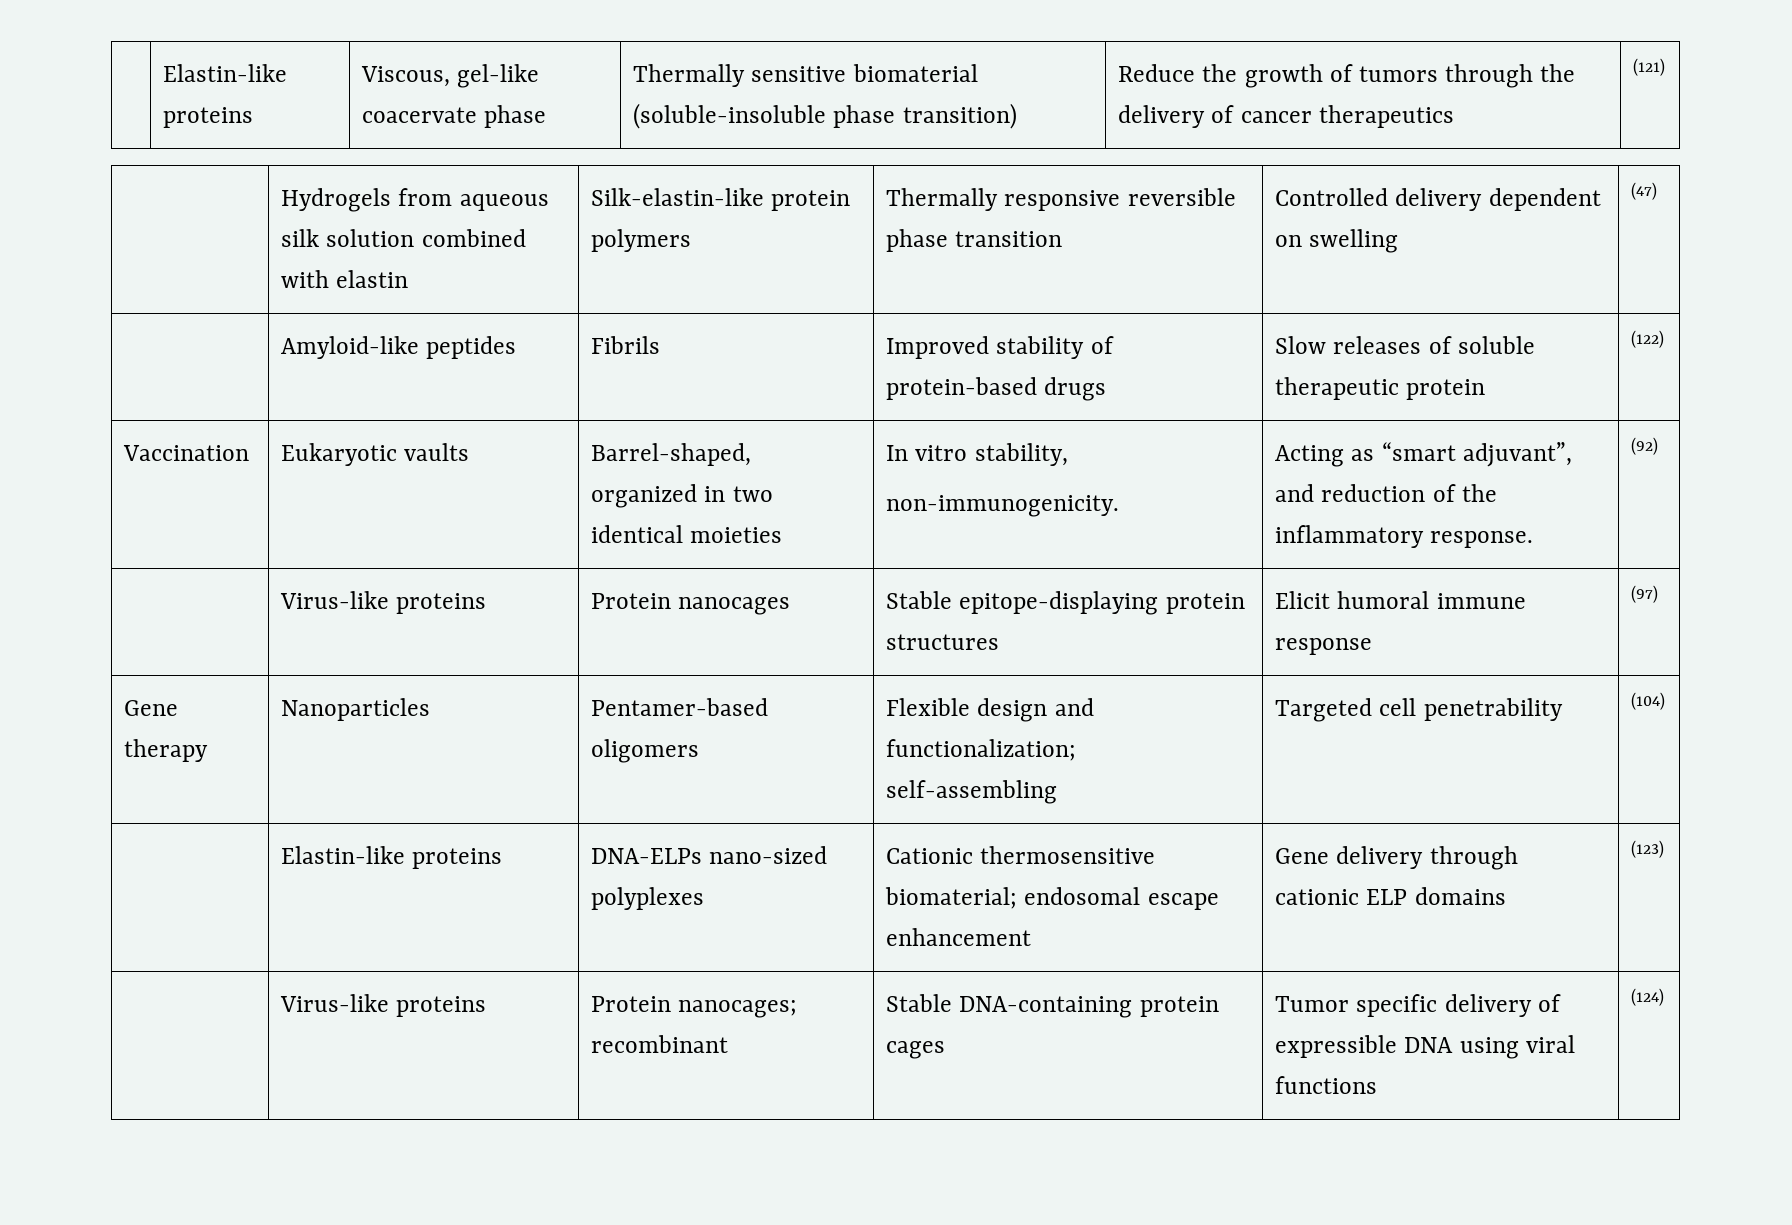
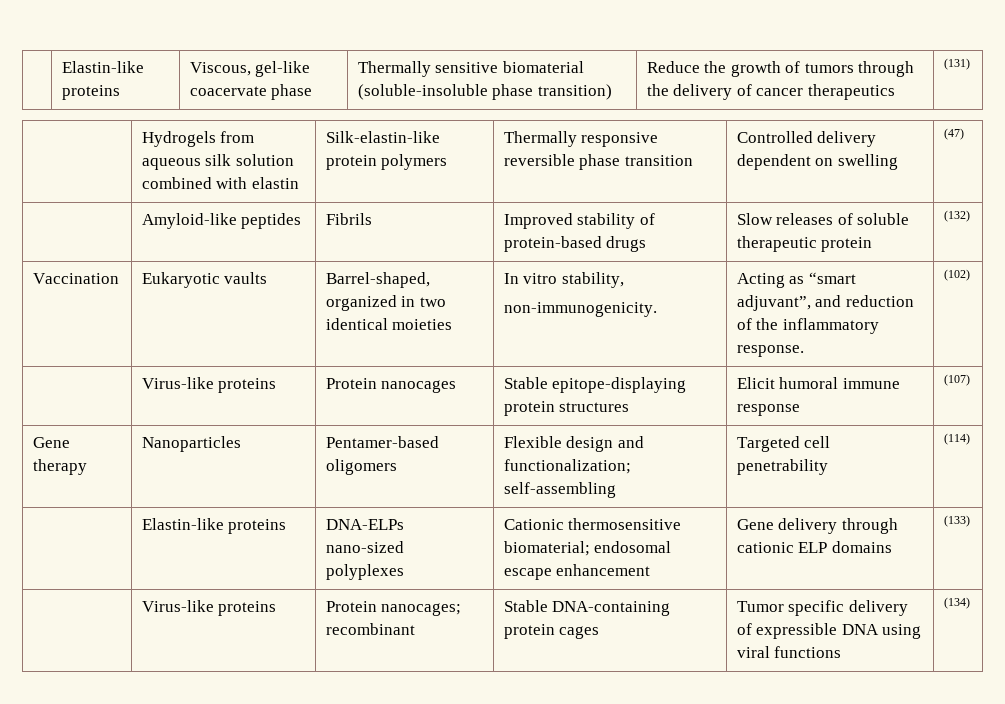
[1633,58,1666,76] (121) -> [943,58,970,70] (131)
[1631,330,1665,348] (122) -> [943,210,970,222] (132)
[1631,437,1659,455] (92) -> [943,269,970,281] (102)
[1631,585,1659,603] (97) -> [943,374,970,386] (107)
[1631,692,1666,710] (104) -> [943,433,970,445] (114)
[1631,840,1665,858] (123) -> [943,515,970,527] (133)
[1631,988,1665,1006] (124) -> [943,597,970,609] (134)

